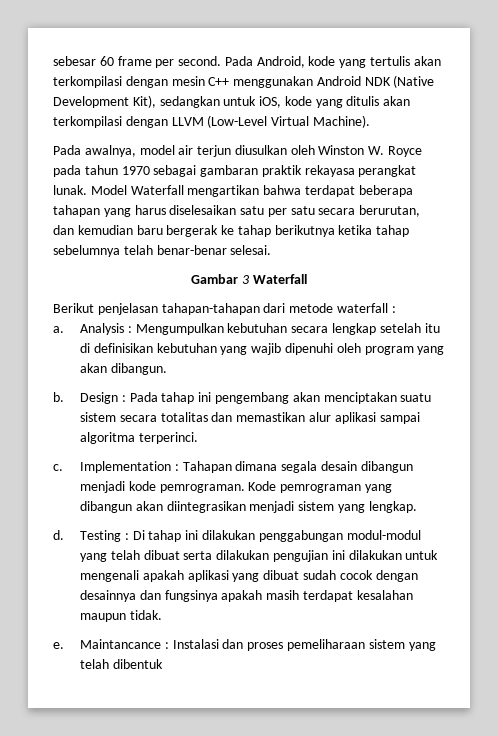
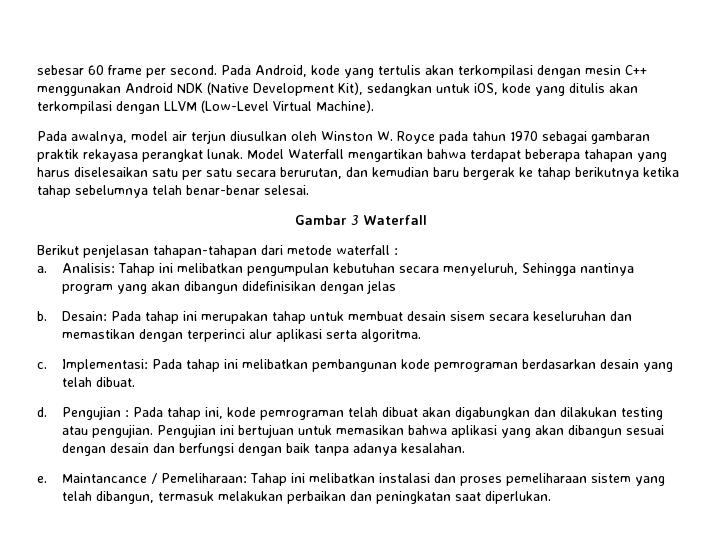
[80,323,440,335] [80,343,445,355] [80,363,167,375] [53,392,432,404] [80,412,420,424] [80,432,198,444] [53,461,413,473] [80,481,392,493] [80,501,417,513] [53,530,421,542] [80,550,439,562] [80,570,418,582] [80,590,413,602] [80,610,162,622] [53,639,219,649] Analysis : Mengumpulkan kebutuhan secara lengkap setelah itu di definisikan kebutuhan yang wajib dipenuhi oleh program yang akan dibangun. // b. Design : Pada tahap ini pengembang akan menciptakan suatu sistem secara totalitas dan memastikan alur aplikasi sampai algoritma terperinci. // c. Implementation : Tahapan dimana segala desain dibangun menjadi kode pemrograman. Kode pemrograman yang dibangun akan diintegrasikan menjadi sistem yang lengkap. // d. Testing : Di tahap ini dilakukan penggabungan modul-modul yang telah dibuat serta dilakukan pengujian ini dilakukan untuk mengenali apakah aplikasi yang dibuat sudah cocok dengan desainnya dan fungsinya apakah masih terdapat kesalahan maupun tidak. // e. Maintancance : Instalasi -> [61,263,634,276] [61,280,396,294] [37,311,632,324] [61,329,421,342] [37,359,673,372] [61,377,135,387] [37,406,663,420] [61,424,664,438] [61,443,465,456] [37,473,430,486] Analisis: Tahap ini melibatkan pengumpulan kebutuhan secara menyeluruh, Sehingga nantinya program yang akan dibangun didefinisikan dengan jelas // b. Desain: Pada tahap ini merupakan tahap untuk membuat desain sisem secara keseluruhan dan memastikan dengan terperinci alur aplikasi serta algoritma. // c. Implementasi: Pada tahap ini melibatkan pembangunan kode pemrograman berdasarkan desain yang telah dibuat. // d. Pengujian : Pada tahap ini, kode pemrograman telah dibuat akan digabungkan dan dilakukan testing atau pengujian. Pengujian ini bertujuan untuk memasikan bahwa aplikasi yang akan dibangun sesuai dengan desain dan berfungsi dengan baik tanpa adanya kesalahan. // e. Maintancance / Pemeliharaan: Tahap ini melibatkan instalasi
[112,659,163,669] dibentuk -> [95,491,551,504] dibangun, termasuk melakukan perbaikan dan peningkatan saat diperlukan.

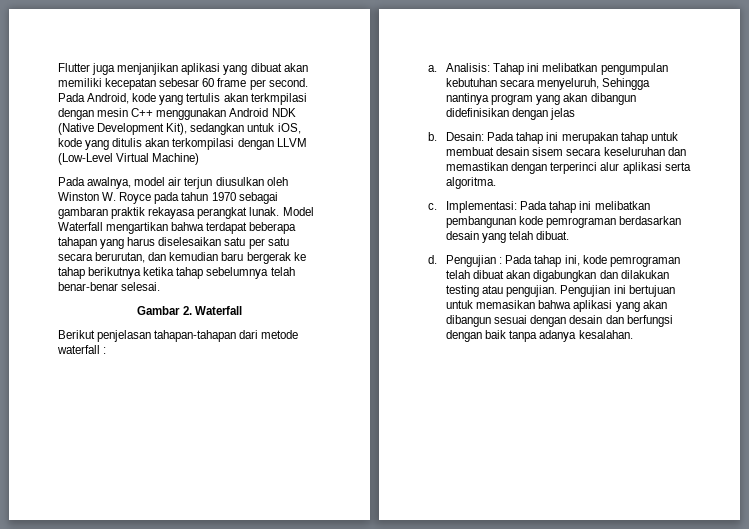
(37, 70) none -> [58,63,308,75] [58,78,157,90] Flutter juga menjanjikan aplikasi yang dibuat akan memiliki kecepatan
[458,65,533,78] terkompilasi -> [250,93,307,105] terkmpilasi
[315,100,374,113] Machine). -> [152,153,200,165] Machine)
[350,215,359,225] 3 -> [182,306,192,315] 2.
[37,473,665,486] [61,491,551,504] // e. Maintancance / Pemeliharaan: Tahap ini melibatkan instalasi dan proses pemeliharaan sistem yang telah dibangun, termasuk melakukan perbaikan dan peningkatan saat diperlukan. -> (633, 334) none

